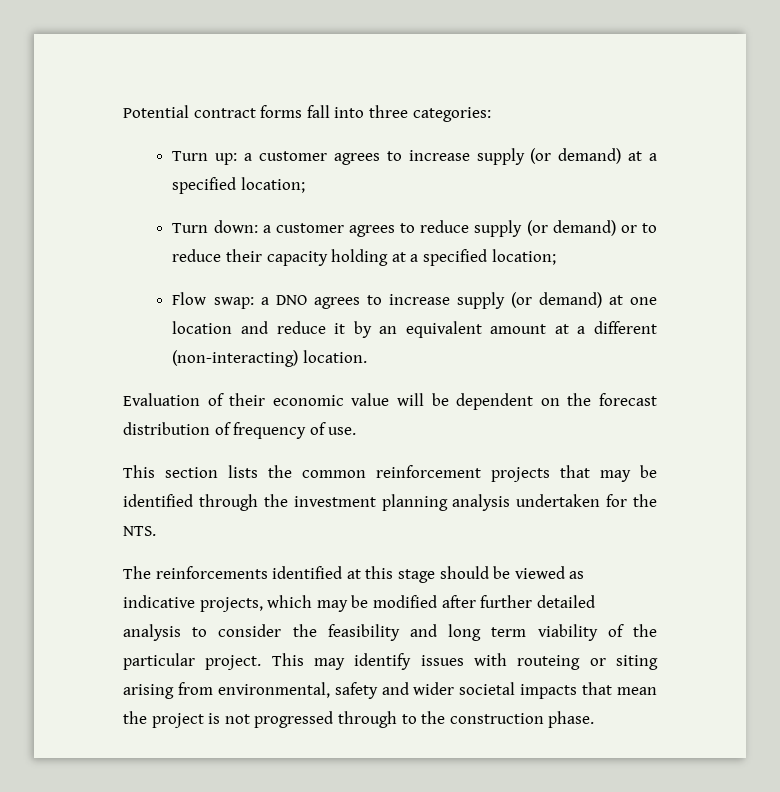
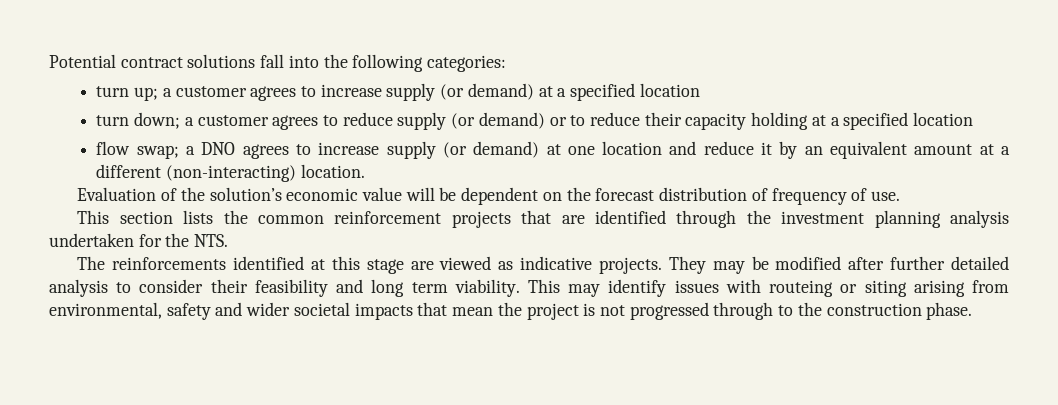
[260,105,303,118] forms -> [187,54,256,68] solutions
[368,105,408,118] three -> [323,54,424,72] the following
[172,151,238,165] Turn up: -> [96,86,159,101] turn up;
[241,177,306,193] [172,220,258,233] location; // Turn down: -> [639,83,700,97] [96,112,181,129] location // turn down;
[491,249,556,265] [172,292,254,309] location; // Flow swap: -> [913,112,974,126] [96,141,179,159] location // flow swap;
[229,393,266,406] their -> [180,187,282,201] the solution’s
[600,465,657,482] may be -> [561,215,585,224] are
[439,566,511,579] should be -> [410,261,434,270] are
[199,595,313,612] projects, which -> [598,256,706,274] projects. They
[292,624,317,637] the -> [210,279,248,293] their
[537,624,657,641] [123,653,262,670] viability of the particular project. -> [454,279,520,297] viability.

